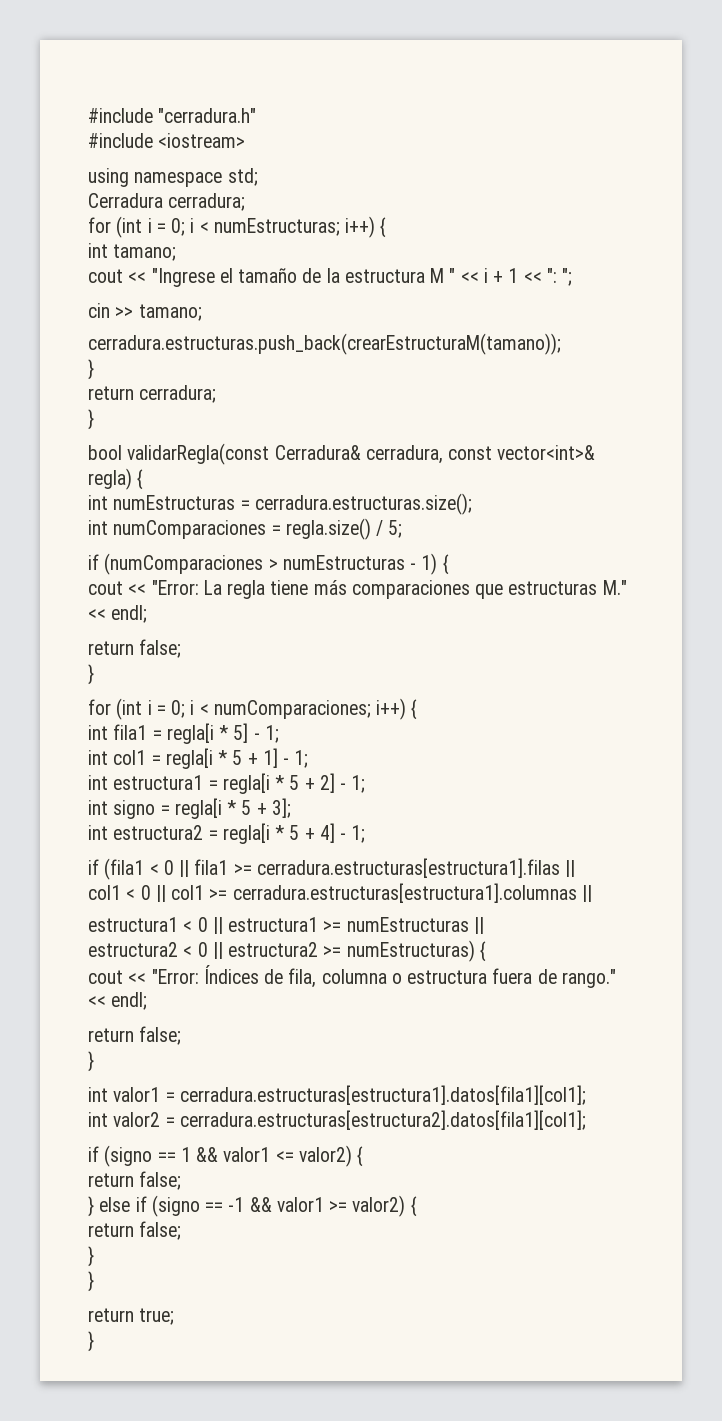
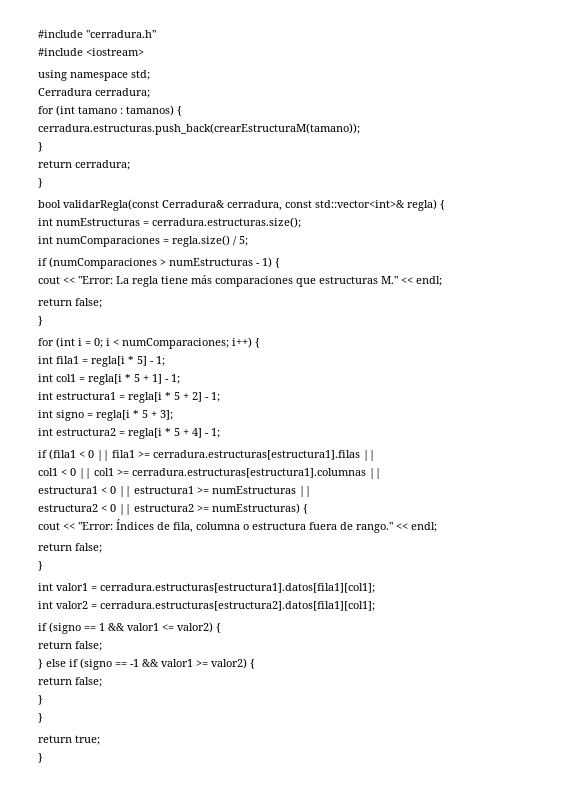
[147,216,387,238] [88,243,177,261] [88,268,573,287] [88,303,202,321] i = 0; i < numEstructuras; i++) { // int tamano; // cout << "Ingrese el tamaño de la estructura M " << i + 1 << ": "; // cin >> tamano; -> [78,105,182,116] tamano : tamanos) {
[497,445,596,460] vector<int>& -> [315,200,405,208] std::vector<int>&

